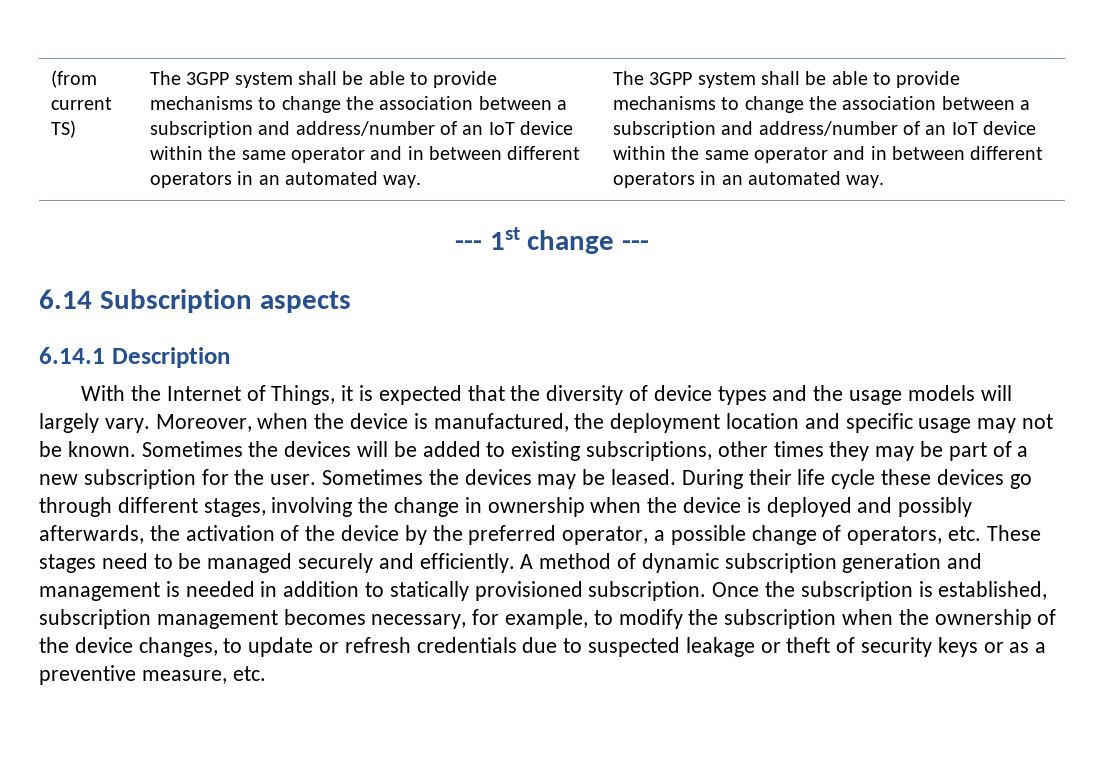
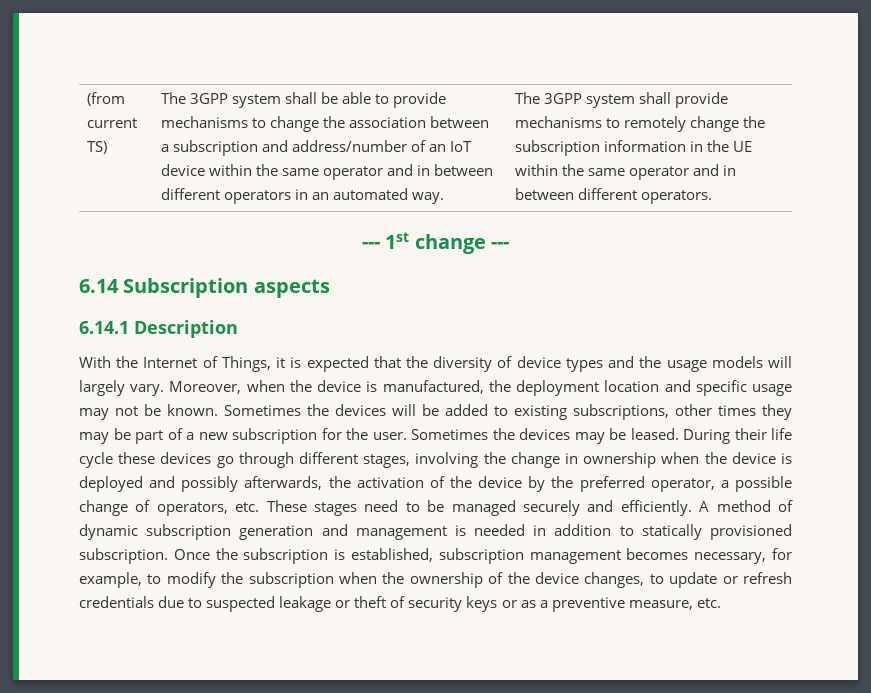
[805,71,961,88] [613,96,1030,113] [613,121,1036,138] [613,146,1044,163] [613,171,885,188] be able to provide mechanisms to change the association between a subscription and address/number of an IoT device within the same operator and in between different operators in an automated way. -> [674,92,728,108] [514,116,765,132] [514,140,752,156] [514,164,736,180] [514,188,712,204] provide mechanisms to remotely change the subscription information in the UE within the same operator and in between different operators.

